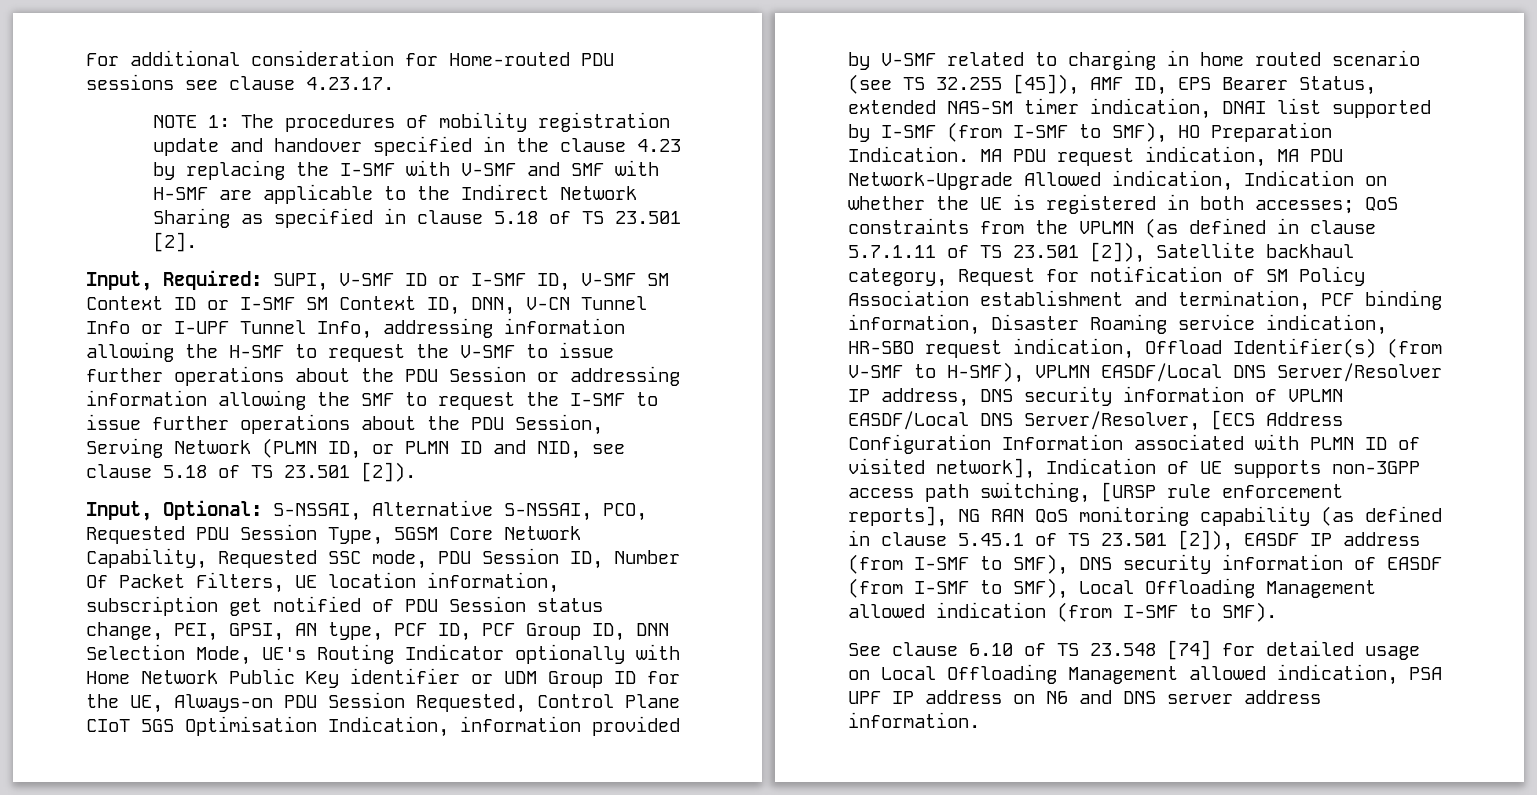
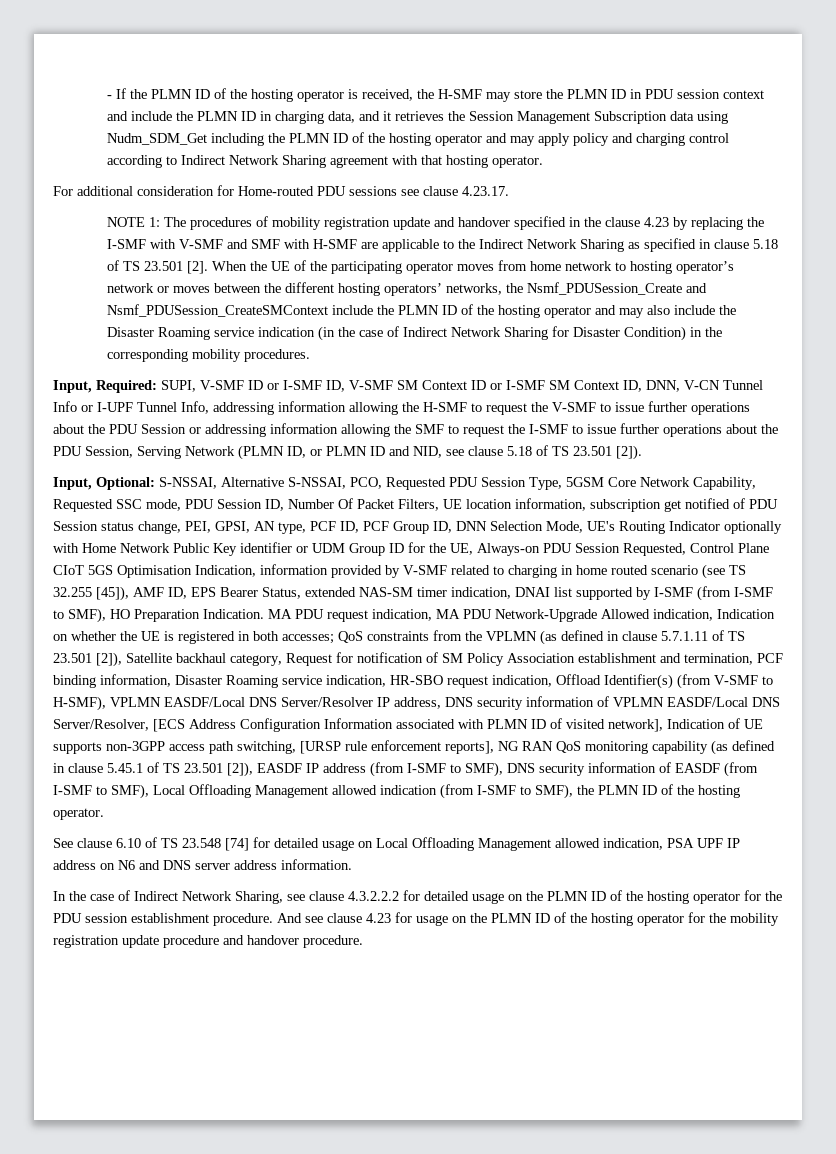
(86, 59) none -> [106,88,764,102] [106,111,728,124] [106,132,729,146] [106,155,543,168] - If the PLMN ID of the hosting operator is received, the H-SMF may store the PLMN ID in PDU session context and include the PLMN ID in charging data, and it retrieves the Session Management Subscription data using Nudm_SDM_Get including the PLMN ID of the hosting operator and may apply policy and charging control according to Indirect Network Sharing agreement with that hosting operator. //
(198, 242) none -> [211,260,734,274] [106,282,707,296] [106,304,736,318] [106,326,722,341] [106,349,310,362] When the UE of the participating operator moves from home network to hosting operator’s network or moves between the different hosting operators’ networks, the Nsmf_PDUSession_Create and Nsmf_PDUSession_CreateSMContext include the PLMN ID of the hosting operator and may also include the Disaster Roaming service indication (in the case of Indirect Network Sharing for Disaster Condition) in the corresponding mobility procedures.
[1222,602,1277,622] SMF). -> [535,784,740,799] [53,808,104,820] SMF), the PLMN ID of the hosting operator.
(980, 720) none -> [53,890,782,904] [53,912,779,926] [53,935,363,948] // In the case of Indirect Network Sharing, see clause 4.3.2.2.2 for detailed usage on the PLMN ID of the hosting operator for the PDU session establishment procedure. And see clause 4.23 for usage on the PLMN ID of the hosting operator for the mobility registration update procedure and handover procedure.

